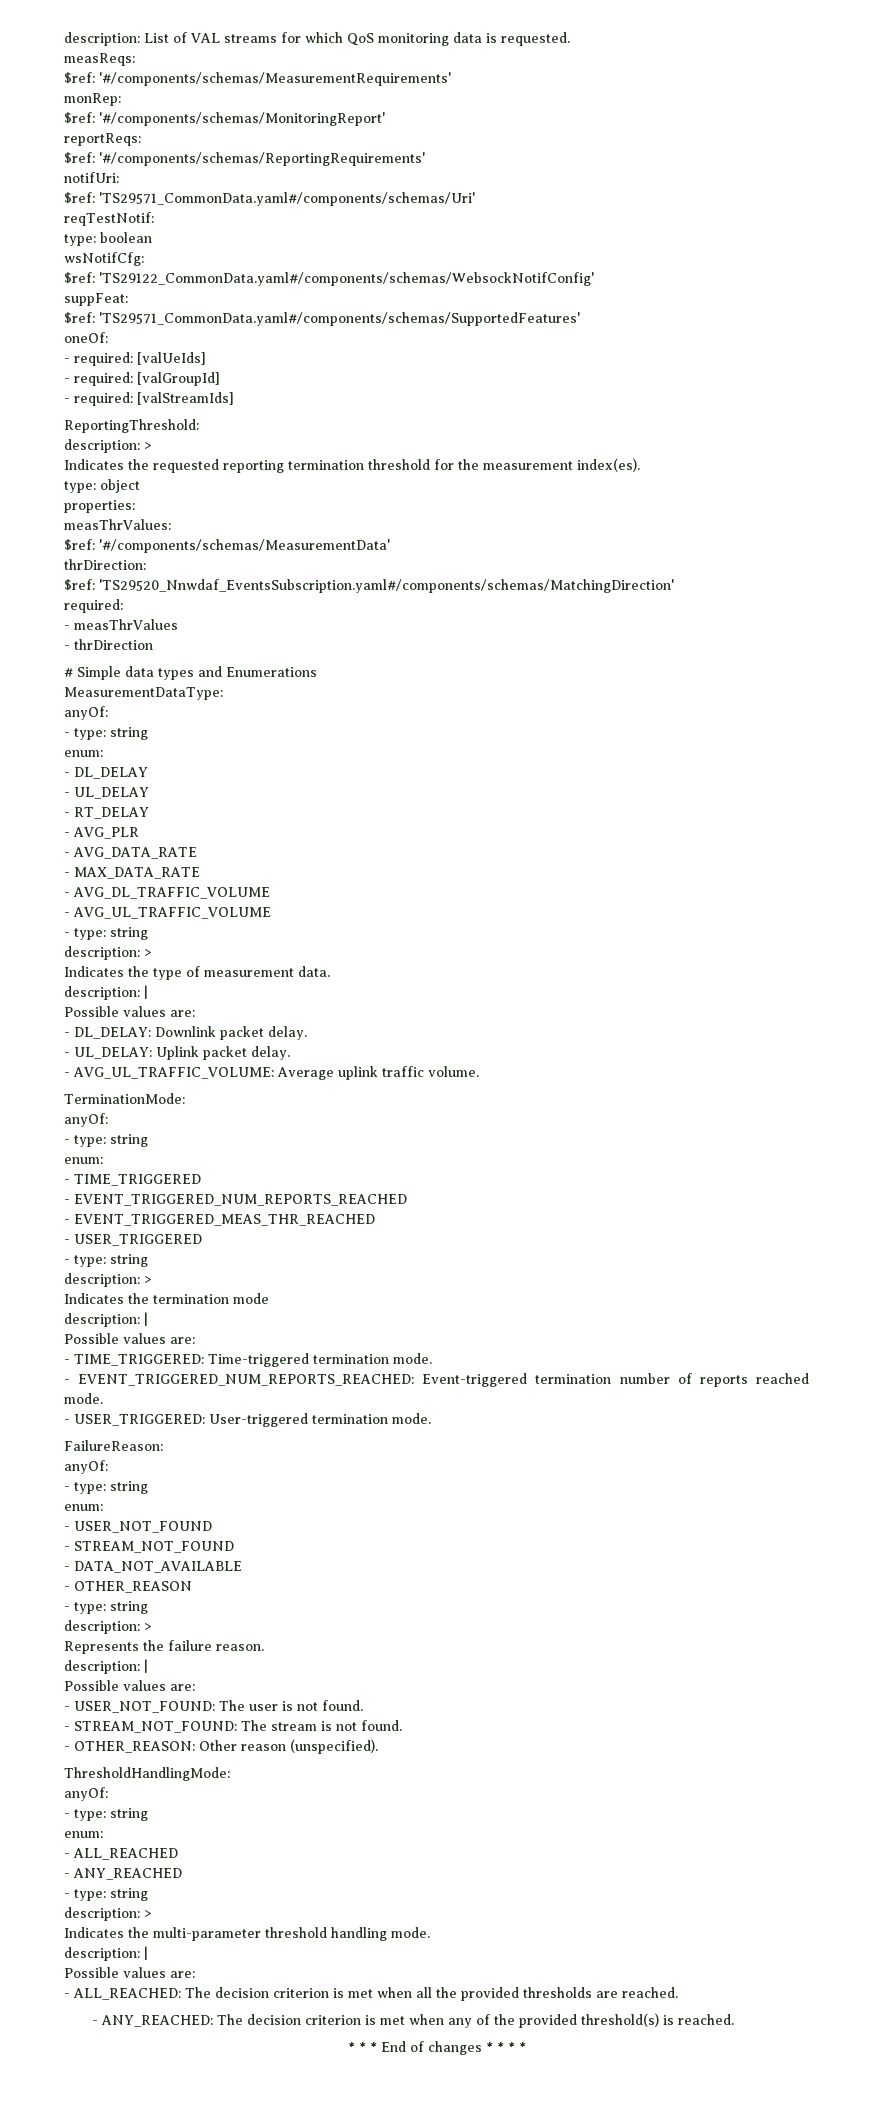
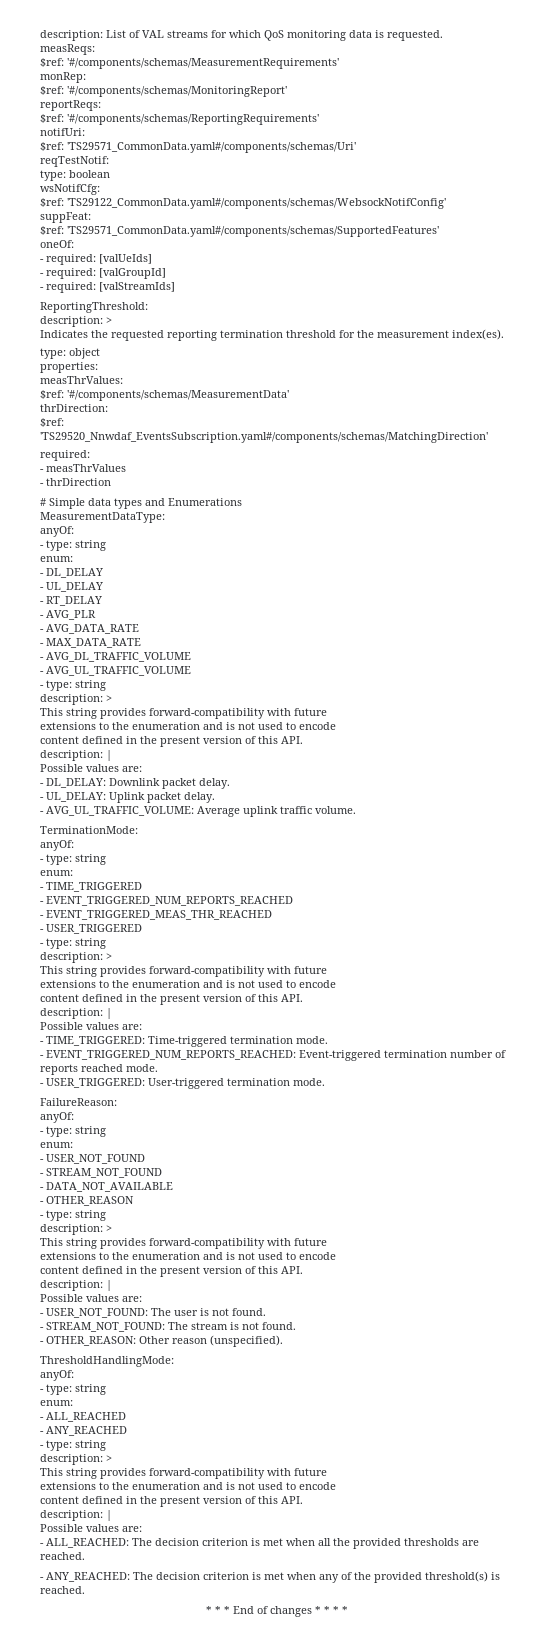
[64,966,330,980] Indicates the type of measurement data. -> [40,708,327,719] [40,722,336,730] [40,736,303,747] This string provides forward-compatibility with future // extensions to the enumeration and is not used to encode // content defined in the present version of this API.
[64,1293,269,1304] Indicates the termination mode -> [40,966,327,977] [40,980,336,988] [40,994,303,1005] This string provides forward-compatibility with future // extensions to the enumeration and is not used to encode // content defined in the present version of this API.
[64,1640,264,1654] Represents the failure reason. -> [40,1238,327,1249] [40,1252,336,1260] [40,1266,303,1277] This string provides forward-compatibility with future // extensions to the enumeration and is not used to encode // content defined in the present version of this API.
[64,1927,430,1941] Indicates the multi-parameter threshold handling mode. -> [40,1468,327,1479] [40,1482,336,1490] [40,1496,303,1507] This string provides forward-compatibility with future // extensions to the enumeration and is not used to encode // content defined in the present version of this API.

